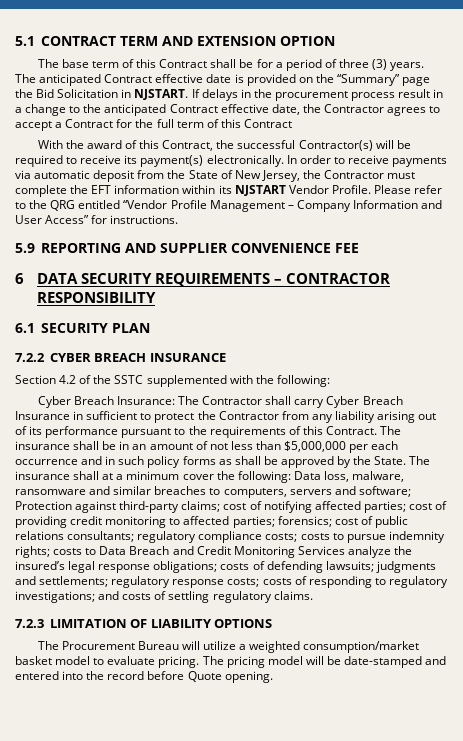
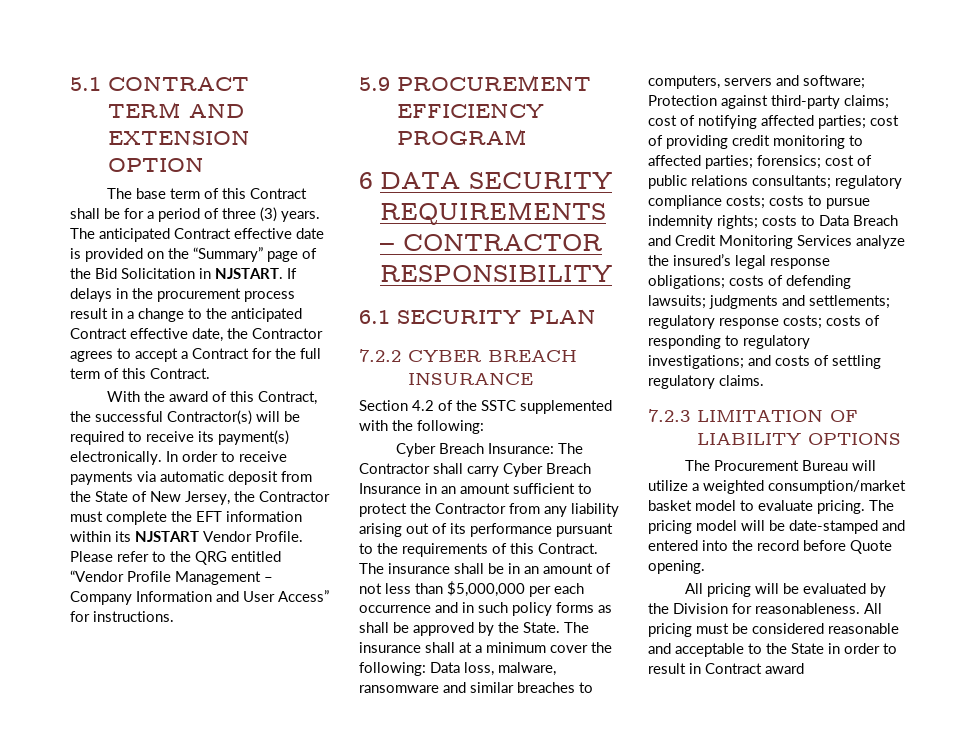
(431, 81) none -> [302,248,317,259] of
[243,119,292,128] Contract -> [150,368,210,379] Contract.
[40,243,359,253] REPORTING AND SUPPLIER CONVENIENCE FEE -> [397,75,592,91] [397,103,545,118] [397,129,528,145] PROCUREMENT EFFICIENCY PROGRAM
(84, 415) none -> [441,483,510,494] an amount
(273, 677) none -> [684,583,886,597] [648,603,882,614] [648,623,899,637] [648,643,897,657] [648,663,804,674] // All pricing will be evaluated by the Division for reasonableness. All pricing must be considered reasonable and acceptable to the State in order to result in Contract award

